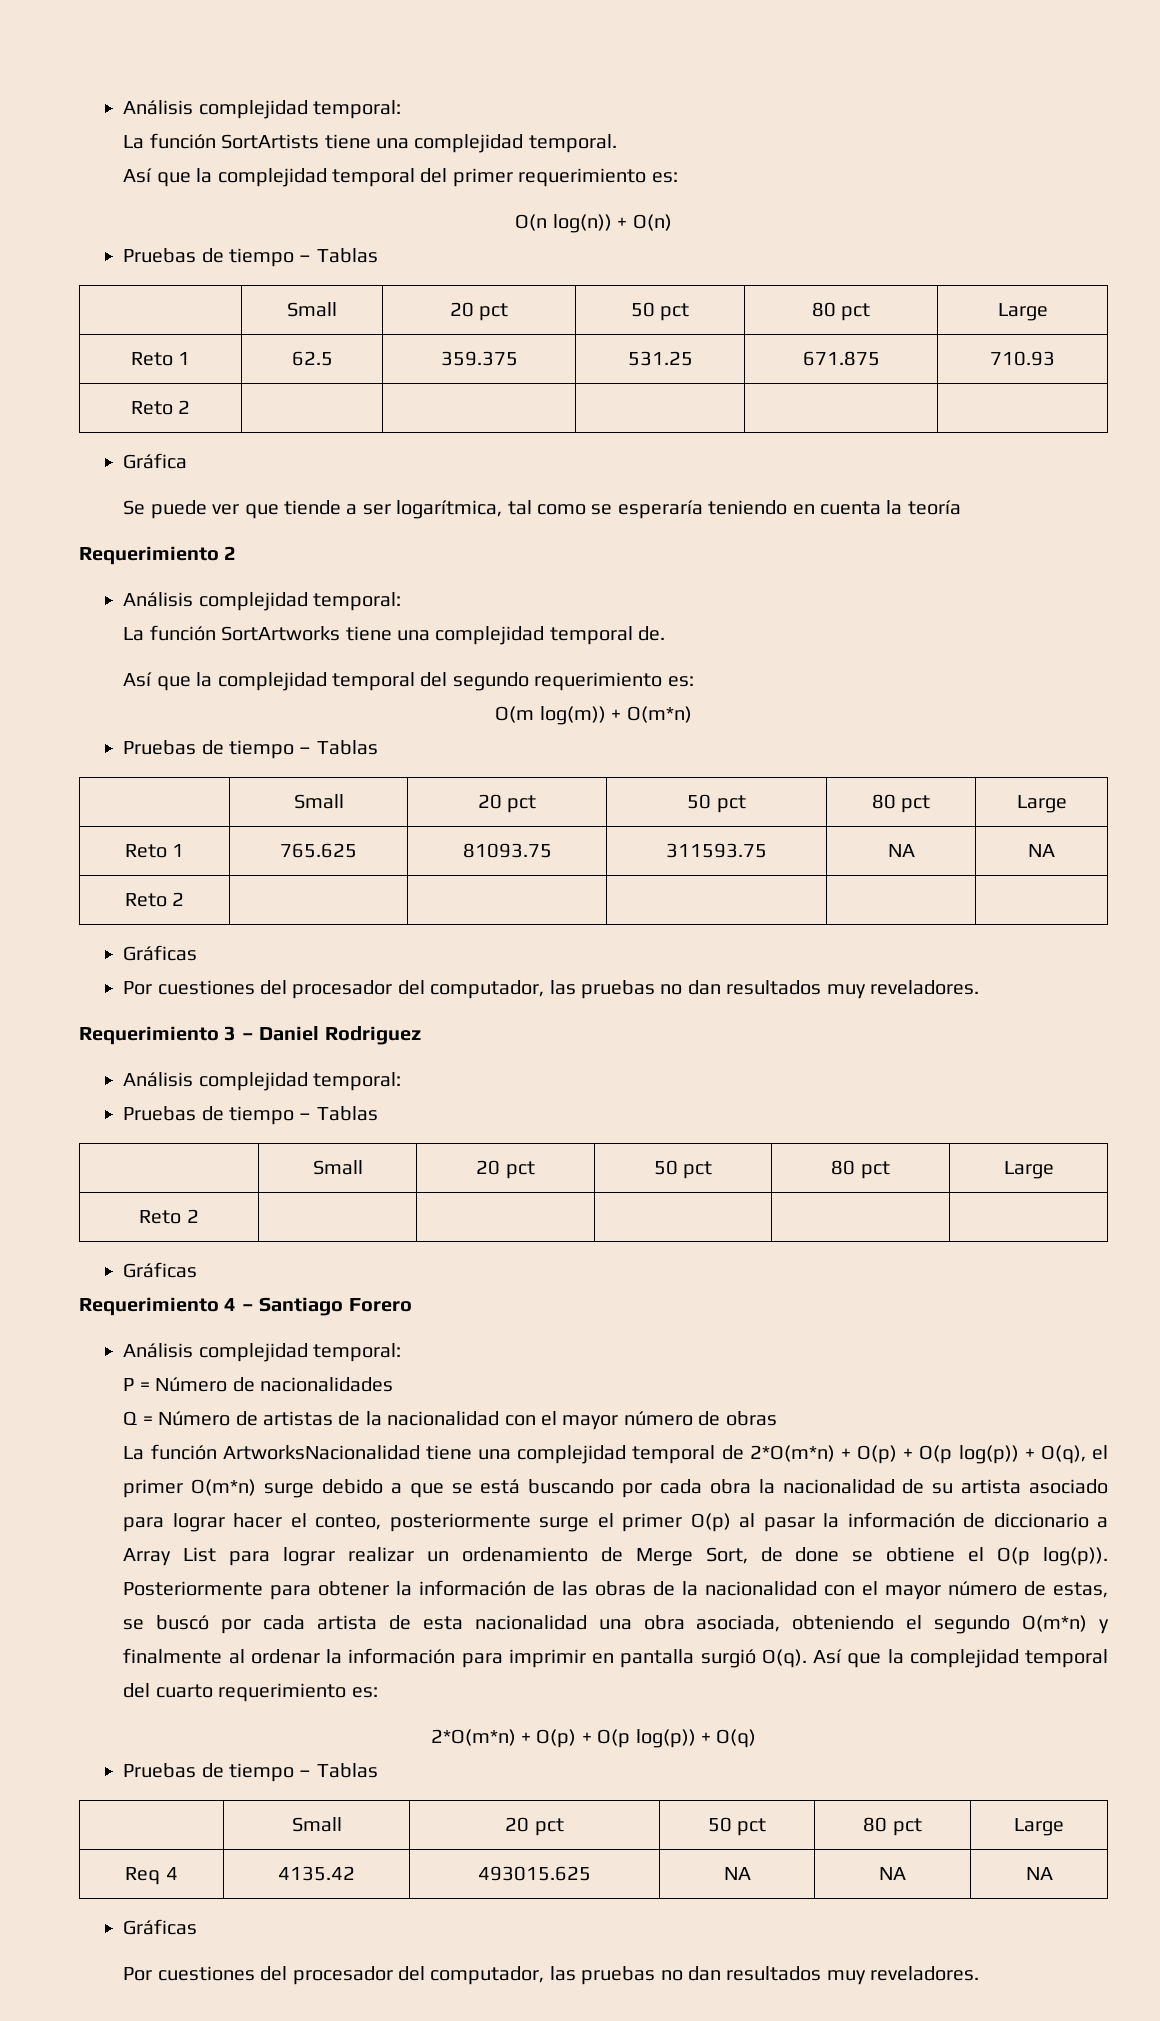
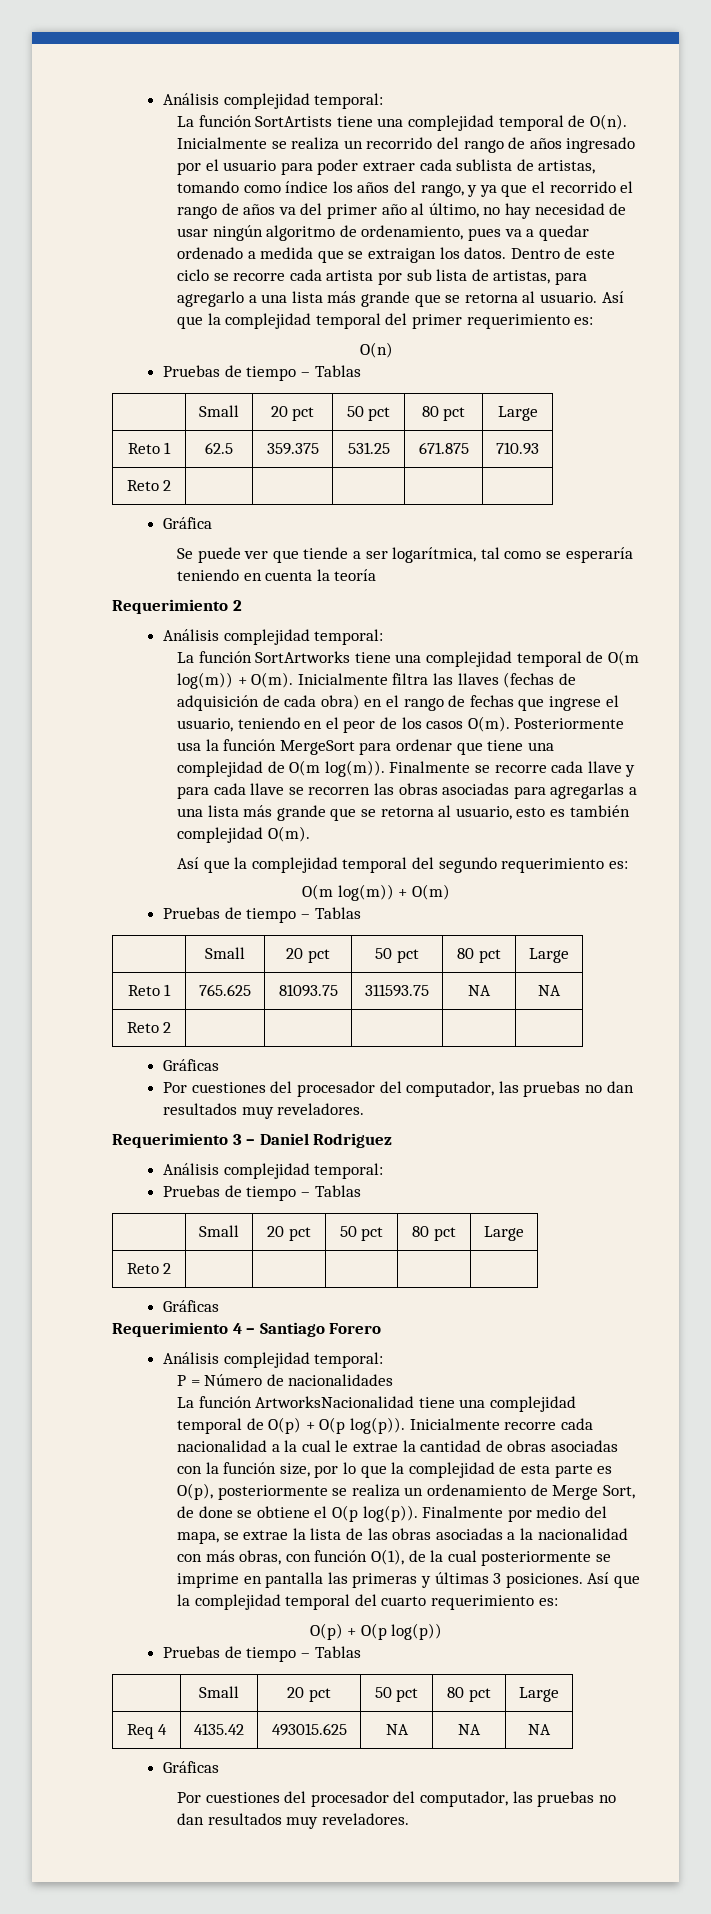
[528,134,617,153] temporal. // -> [498,114,627,131] [177,137,636,153] [177,159,596,175] [177,181,634,197] [177,203,627,219] [177,225,589,241] [177,247,615,263] [177,269,587,285] [177,291,597,307] temporal de O(n). Inicialmente se realiza un recorrido del rango de años ingresado por el usuario para poder extraer cada sublista de artistas, tomando como índice los años del rango, y ya que el recorrido el rango de años va del primer año al último, no hay necesidad de usar ningún algoritmo de ordenamiento, pues va a quedar ordenado a medida que se extraigan los datos. Dentro de este ciclo se recorre cada artista por sub lista de artistas, para agregarlo a una lista más grande que se retorna al usuario.
[515,214,628,233] O(n log(n)) + -> (594, 321) none
[638,626,666,641] de. -> [586,650,639,666] [177,672,576,689] [177,694,619,711] [177,716,625,733] [177,739,554,755] [177,760,636,777] [177,783,637,799] [177,805,630,821] [177,826,310,843] de O(m log(m)) + O(m). Inicialmente filtra las llaves (fechas de adquisición de cada obra) en el rango de fechas que ingrese el usuario, teniendo en el peor de los casos O(m). Posteriormente usa la función MergeSort para ordenar que tiene una complejidad de O(m log(m)). Finalmente se recorre cada llave y para cada llave se recorren las obras asociadas para agregarlas a una lista más grande que se retorna al usuario, esto es también complejidad O(m).
[626,706,692,723] O(m*n) -> [411,884,450,900] O(m)
[123,1411,777,1430] // Q = Número de artistas de la nacionalidad con el mayor número de obras -> (394, 1380) none
[749,1445,1109,1464] [123,1479,1108,1498] [123,1512,1109,1532] [123,1547,415,1566] 2*O(m*n) + O(p) + O(p log(p)) + O(q), el primer O(m*n) surge debido a que se está buscando por cada obra la nacionalidad de su artista asociado para lograr hacer el conteo, posteriormente surge el primer O(p) al pasar la información de diccionario a Array List para lograr realizar -> [268,1417,593,1434] [177,1440,618,1452] [177,1462,613,1478] [177,1483,400,1500] O(p) + O(p log(p)). Inicialmente recorre cada nacionalidad a la cual le extrae la cantidad de obras asociadas con la función size, por lo que la complejidad de esta parte es O(p), posteriormente se realiza
[123,1580,527,1600] Posteriormente para obtener la información -> [422,1506,607,1522] [177,1528,342,1544] Finalmente por medio del mapa, se extrae la lista
[653,1581,1109,1600] [123,1615,1109,1634] [123,1648,807,1668] de la nacionalidad con el mayor número de estas, se buscó por cada artista de esta nacionalidad una obra asociada, obteniendo el segundo O(m*n) y finalmente al ordenar la información para imprimir en pantalla surgió O(q). -> [435,1528,628,1540] [177,1549,611,1566] [177,1572,583,1588] asociadas a la nacionalidad con más obras, con función O(1), de la cual posteriormente se imprime en pantalla las primeras y últimas 3 posiciones.
[430,1729,757,1748] 2*O(m*n) + O(p) + O(p log(p)) + O(q) -> [309,1623,443,1640] O(p) + O(p log(p))

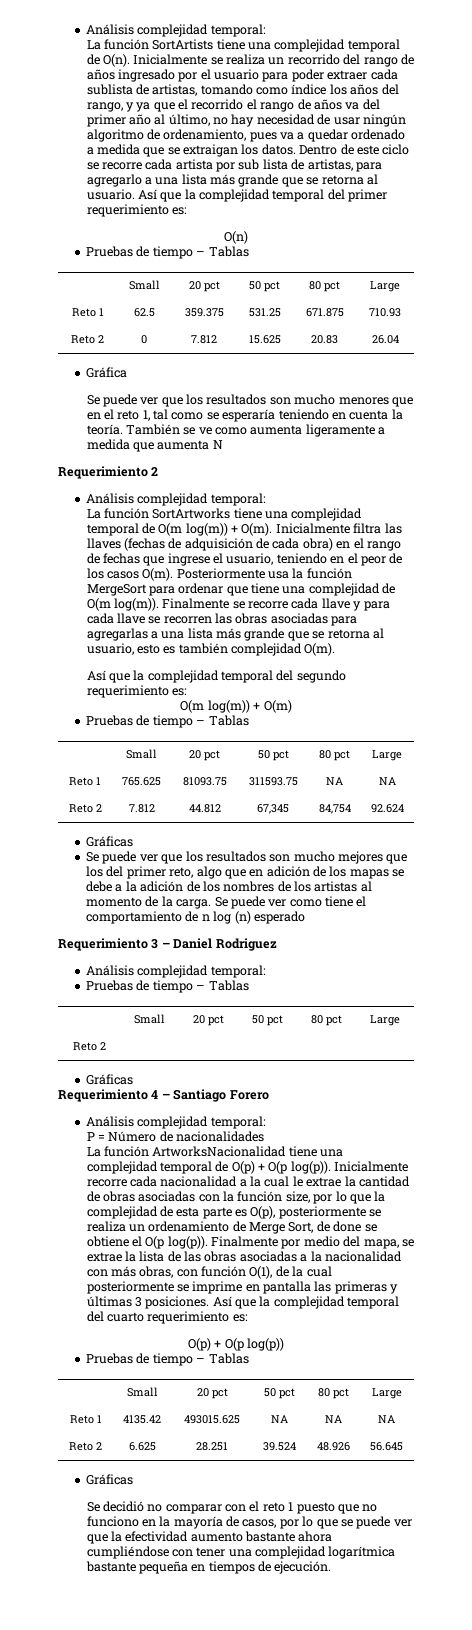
(172, 485) | | | | -> [141,335,147,344] [191,335,217,344] [248,335,281,344] [311,335,338,344] [371,335,399,344] 0 | 7.812 | 15.625 | 20.83 | 26.04
[303,547,477,563] tiende a ser logarítmica, -> [186,394,413,407] [86,409,150,421] los resultados son mucho menores que en el reto 1,
[334,569,377,581] teoría -> [86,424,386,437] [86,439,223,452] teoría. También se ve como aumenta ligeramente a medida que aumenta N
[163,1059,220,1071] [163,1081,634,1097] [163,1103,365,1119] | | | | // Gráficas // Por cuestiones del procesador del computador, las pruebas no dan resultados muy reveladores. -> [128,804,155,813] [188,804,221,813] [257,804,289,814] [318,804,351,814] [370,804,404,813] [86,836,134,847] [86,851,408,864] [86,866,405,879] [86,881,372,892] [86,896,367,909] [86,911,305,924] 7.812 | 44.812 | 67,345 | 84,754 | 92.624 // Gráficas // Se puede ver que los resultados son mucho mejores que los del primer reto, algo que en adición de los mapas se debe a la adición de los nombres de los artistas al momento de la carga. Se puede ver como tiene el comportamiento de n log (n) esperado
[126,1724,168,1739] Req 4 -> [69,1415,102,1424] Reto 1
[163,1761,220,1773] [177,1791,616,1807] [177,1813,409,1829] // Gráficas // Por cuestiones del procesador del computador, las pruebas no dan resultados muy reveladores. -> [69,1442,102,1451] [128,1442,156,1451] [196,1442,228,1451] [263,1442,296,1451] [316,1442,350,1451] [370,1442,403,1451] [86,1474,134,1485] [86,1501,378,1514] [86,1516,412,1529] [86,1531,333,1544] [86,1546,396,1559] [85,1561,332,1574] // Reto 2 | 6.625 | 28.251 | 39.524 | 48.926 | 56.645 // Gráficas // Se decidió no comparar con el reto 1 puesto que no funciono en la mayoría de casos, por lo que se puede ver que la efectividad aumento bastante ahora cumpliéndose con tener una complejidad logarítmica bastante pequeña en tiempos de ejecución.

